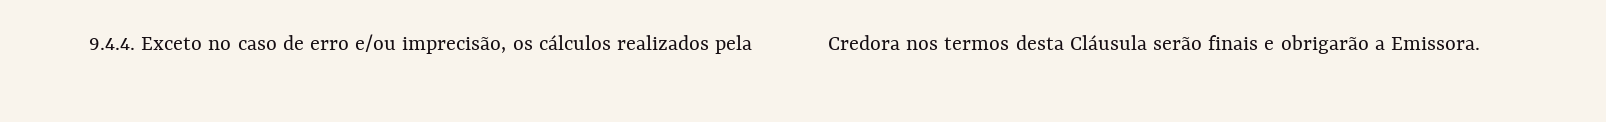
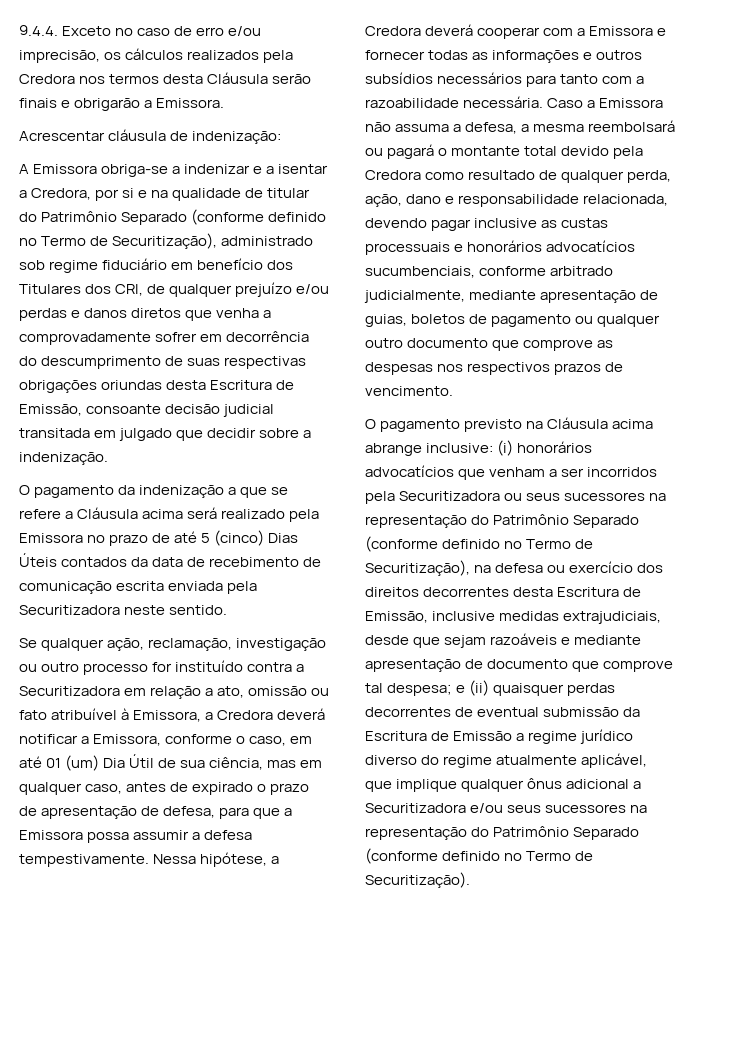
(1481, 43) none -> [19,129,282,144] [19,164,329,177] [19,188,311,201] [19,209,327,225] [19,233,314,249] [19,258,294,273] [19,282,330,297] [19,308,272,321] [19,331,310,345] [19,356,307,369] [19,380,295,393] [19,404,275,417] [19,428,312,441] [19,452,108,465] [19,485,289,498] [19,507,320,522] [19,530,299,546] [19,553,322,567] [19,581,258,594] [19,605,228,615] [19,638,327,651] [19,660,305,675] [19,686,330,699] [19,708,326,722] [19,734,313,746] [19,754,323,771] [19,782,310,795] [19,806,293,819] [19,830,253,843] [19,852,280,867] [365,24,667,39] [365,50,643,63] [365,72,645,87] [365,96,664,108] [365,120,676,134] [365,144,644,159] [365,170,672,183] [365,194,669,207] [365,218,609,231] [365,240,636,255] [365,266,614,278] [364,290,659,303] [365,314,661,327] [365,338,614,351] [365,362,624,375] [365,386,453,396] [365,417,654,432] [365,440,593,456] [365,465,658,480] [365,491,667,504] [365,514,640,528] [365,536,594,552] [365,560,664,576] [365,587,642,597] [365,611,662,624] [365,633,642,648] [365,659,674,672] [365,680,616,696] [365,707,641,717] [365,729,634,744] [365,753,648,768] [365,778,642,792] [365,803,648,813] [365,826,640,840] [365,848,594,864] [365,872,470,888] // Acrescentar cláusula de indenização: // A Emissora obriga-se a indenizar e a isentar a Credora, por si e na qualidade de titular do Patrimônio Separado (conforme definido no Termo de Securitização), administrado sob regime fiduciário em benefício dos Titulares dos CRI, de qualquer prejuízo e/ou perdas e danos diretos que venha a comprovadamente sofrer em decorrência do descumprimento de suas respectivas obrigações oriundas desta Escritura de Emissão, consoante decisão judicial transitada em julgado que decidir sobre a indenização. // O pagamento da indenização a que se refere a Cláusula acima será realizado pela Emissora no prazo de até 5 (cinco) Dias Úteis contados da data de recebimento de comunicação escrita enviada pela Securitizadora neste sentido. // Se qualquer ação, reclamação, investigação ou outro processo for instituído contra a Securitizadora em relação a ato, omissão ou fato atribuível à Emissora, a Credora deverá notificar a Emissora, conforme o caso, em até 01 (um) Dia Útil de sua ciência, mas em qualquer caso, antes de expirado o prazo de apresentação de defesa, para que a Emissora possa assumir a defesa tempestivamente. Nessa hipótese, a Credora deverá cooperar com a Emissora e fornecer todas as informações e outros subsídios necessários para tanto com a razoabilidade necessária. Caso a Emissora não assuma a defesa, a mesma reembolsará ou pagará o montante total devido pela Credora como resultado de qualquer perda, ação, dano e responsabilidade relacionada, devendo pagar inclusive as custas processuais e honorários advocatícios sucumbenciais, conforme arbitrado judicialmente, mediante apresentação de guias, boletos de pagamento ou qualquer outro documento que comprove as despesas nos respectivos prazos de vencimento. // O pagamento previsto na Cláusula acima abrange inclusive: (i) honorários advocatícios que venham a ser incorridos pela Securitizadora ou seus sucessores na representação do Patrimônio Separado (conforme definido no Termo de Securitização), na defesa ou exercício dos direitos decorrentes desta Escritura de Emissão, inclusive medidas extrajudiciais, desde que sejam razoáveis e mediante apresentação de documento que comprove tal despesa; e (ii) quaisquer perdas decorrentes de eventual submissão da Escritura de Emissão a regime jurídico diverso do regime atualmente aplicável, que implique qualquer ônus adicional a Securitizadora e/ou seus sucessores na representação do Patrimônio Separado (conforme definido no Termo de Securitização).

